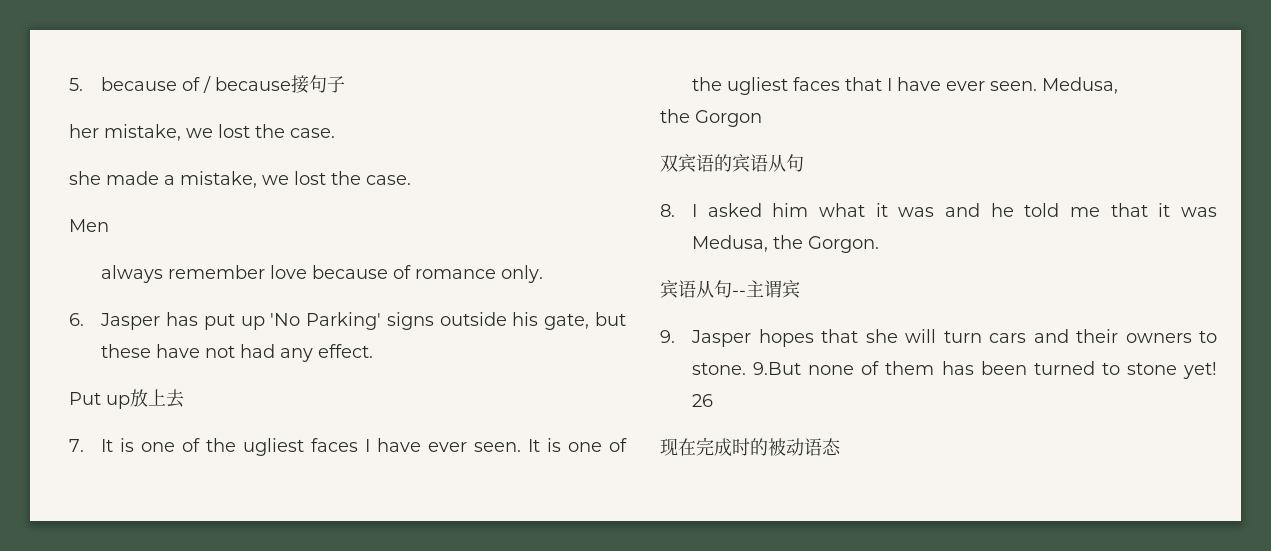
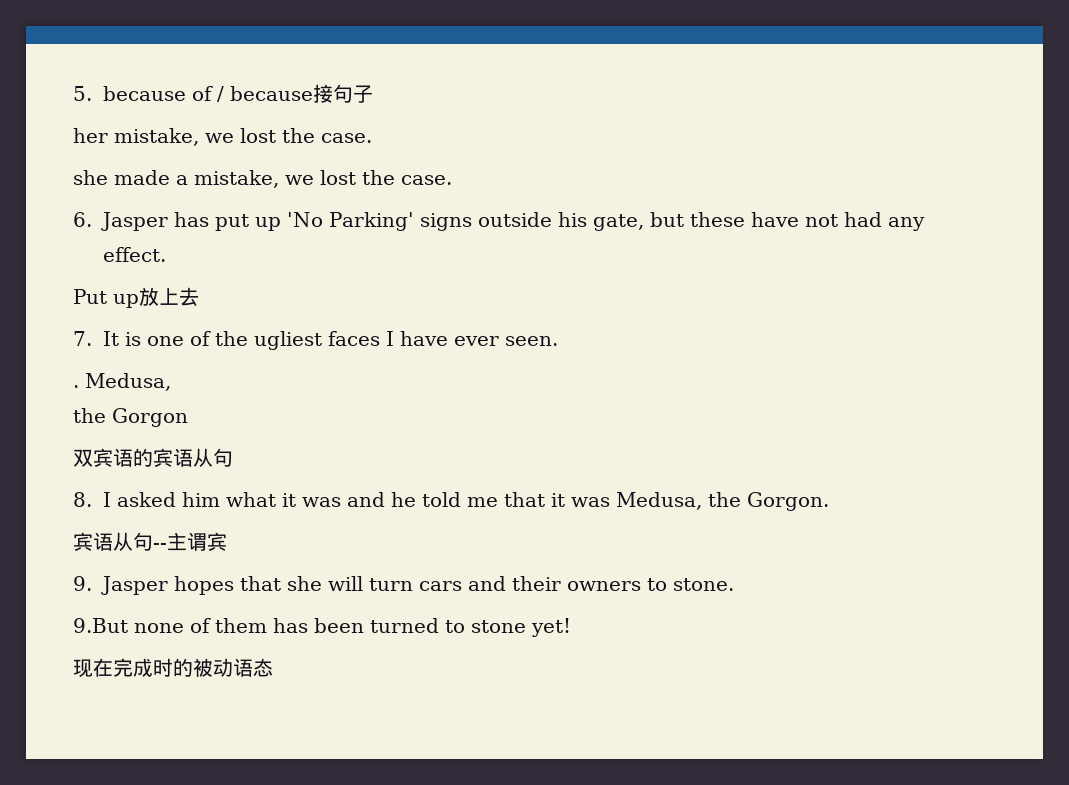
[69,219,109,232] [101,265,544,283] // Men // always remember love because of romance only. -> (452, 180) none
[528,438,627,452] [692,77,1038,95] It is one of the ugliest faces that I have ever seen. -> [73,385,79,388] // .
(747, 368) none -> (734, 584) //
[692,394,714,407] 26 -> (571, 627) none

